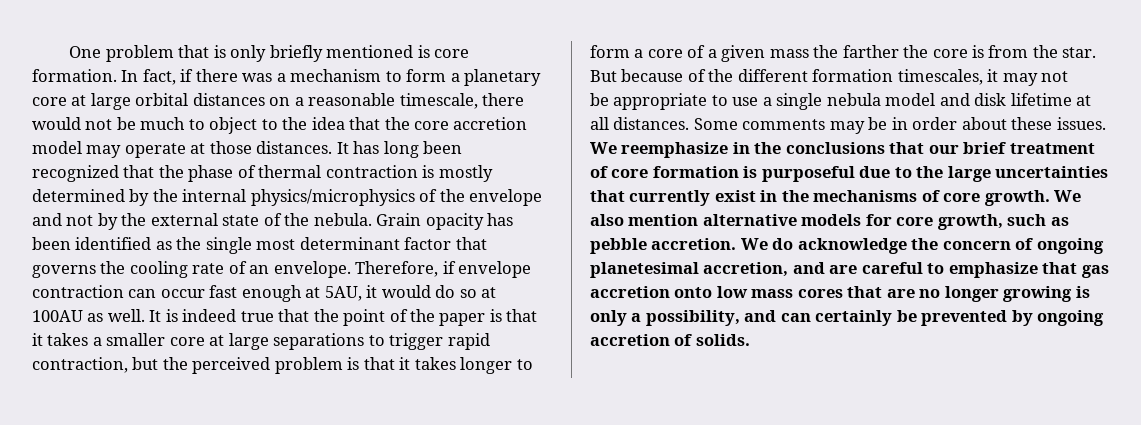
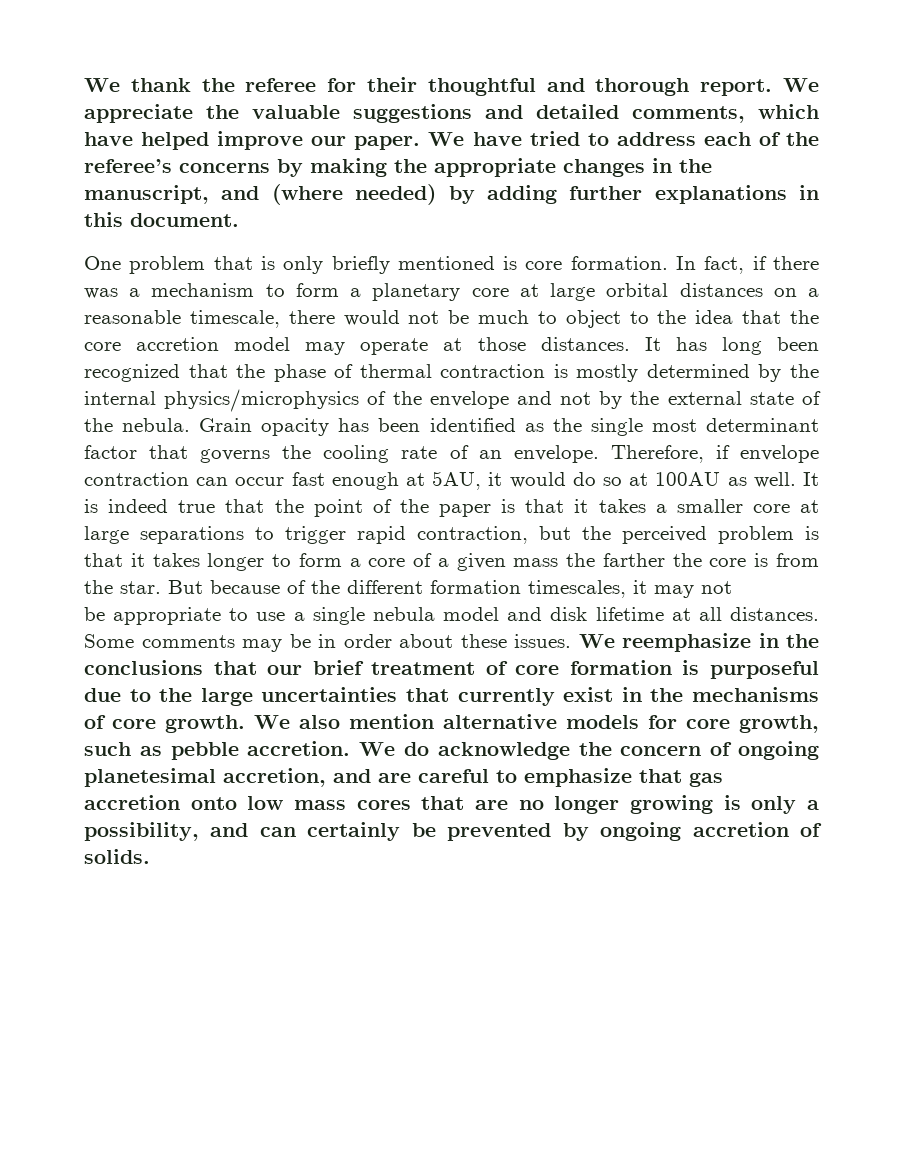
(69, 52) none -> [84,77,819,96] [84,104,819,123] [84,131,819,150] [84,158,712,177] [84,184,819,205] [84,212,239,227] We thank the referee for their thoughtful and thorough report. We appreciate the valuable suggestions and detailed comments, which have helped improve our paper. We have tried to address each of the referee’s concerns by making the appropriate changes in the manuscript, and (where needed) by adding further explanations in this document. //

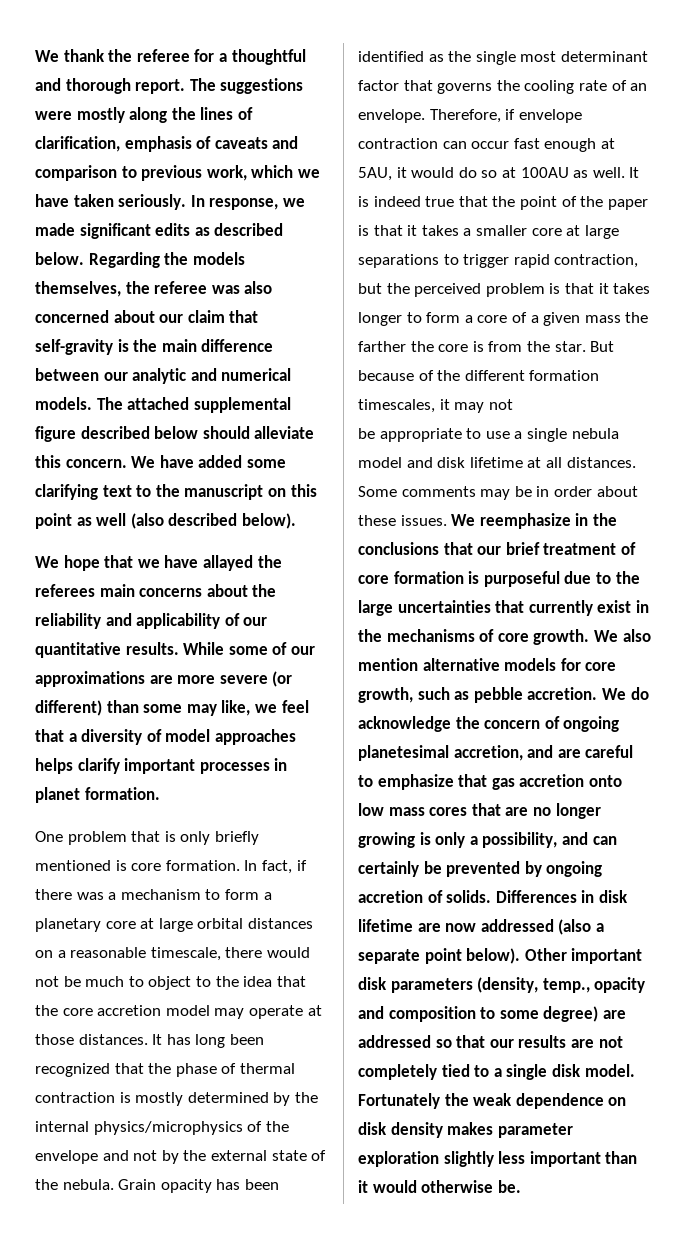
[367,77,418,92] their -> [218,53,227,62] a
[783,78,819,92] [84,104,819,123] [84,131,819,150] [84,158,712,177] [84,184,819,205] [84,212,239,227] We appreciate the valuable suggestions and detailed comments, which have helped improve our paper. We have tried to address each of the referee’s concerns by making the appropriate changes in the manuscript, and (where needed) by adding further explanations in this document. -> [189,78,304,94] [35,107,253,123] [35,136,299,152] [35,165,320,181] [35,194,305,210] [35,223,284,239] [35,252,245,268] [35,281,273,297] [35,310,259,323] [35,339,274,355] [35,368,292,384] [35,397,291,413] [35,426,315,442] [35,455,286,468] [35,484,317,500] [35,513,296,529] [35,555,282,571] [35,584,277,597] [35,613,268,629] [35,642,315,658] [35,671,293,687] [35,700,309,716] [35,729,296,745] [35,758,288,774] [35,787,160,803] The suggestions were mostly along the lines of clarification, emphasis of caveats and comparison to previous work, which we have taken seriously. In response, we made significant edits as described below. Regarding the models themselves, the referee was also concerned about our claim that self-gravity is the main difference between our analytic and numerical models. The attached supplemental figure described below should alleviate this concern. We have added some clarifying text to the manuscript on this point as well (also described below). // We hope that we have allayed the referees main concerns about the reliability and applicability of our quantitative results. While some of our approximations are more severe (or different) than some may like, we feel that a diversity of model approaches helps clarify important processes in planet formation.
(150, 856) none -> [495,890,628,903] [358,919,604,935] [358,948,643,964] [358,977,646,993] [358,1006,626,1022] [358,1035,623,1048] [358,1064,635,1080] [358,1093,627,1109] [358,1122,573,1138] [358,1151,638,1167] [358,1180,521,1193] Differences in disk lifetime are now addressed (also a separate point below). Other important disk parameters (density, temp., opacity and composition to some degree) are addressed so that our results are not completely tied to a single disk model. Fortunately the weak dependence on disk density makes parameter exploration slightly less important than it would otherwise be.

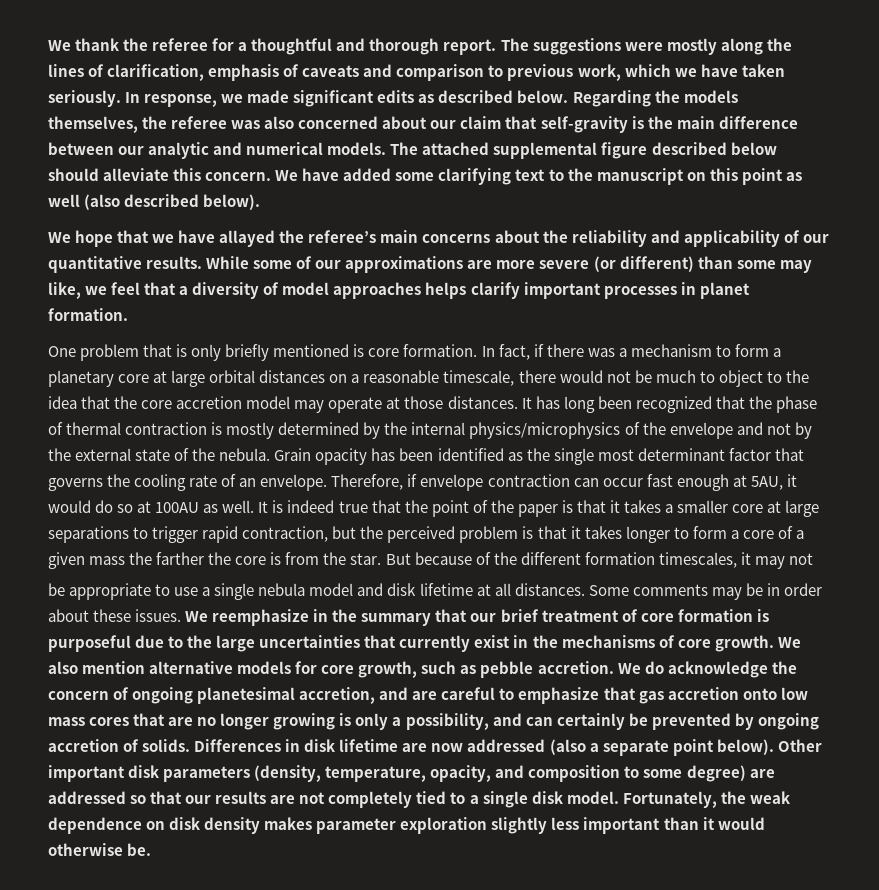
[35,584,95,597] referees -> [308,230,377,243] referee’s
[358,542,439,555] conclusions -> [361,613,432,626] summary
[542,977,646,993] temp., opacity -> [325,765,492,782] temperature, opacity,
[358,1093,440,1109] Fortunately -> [622,791,717,808] Fortunately,

